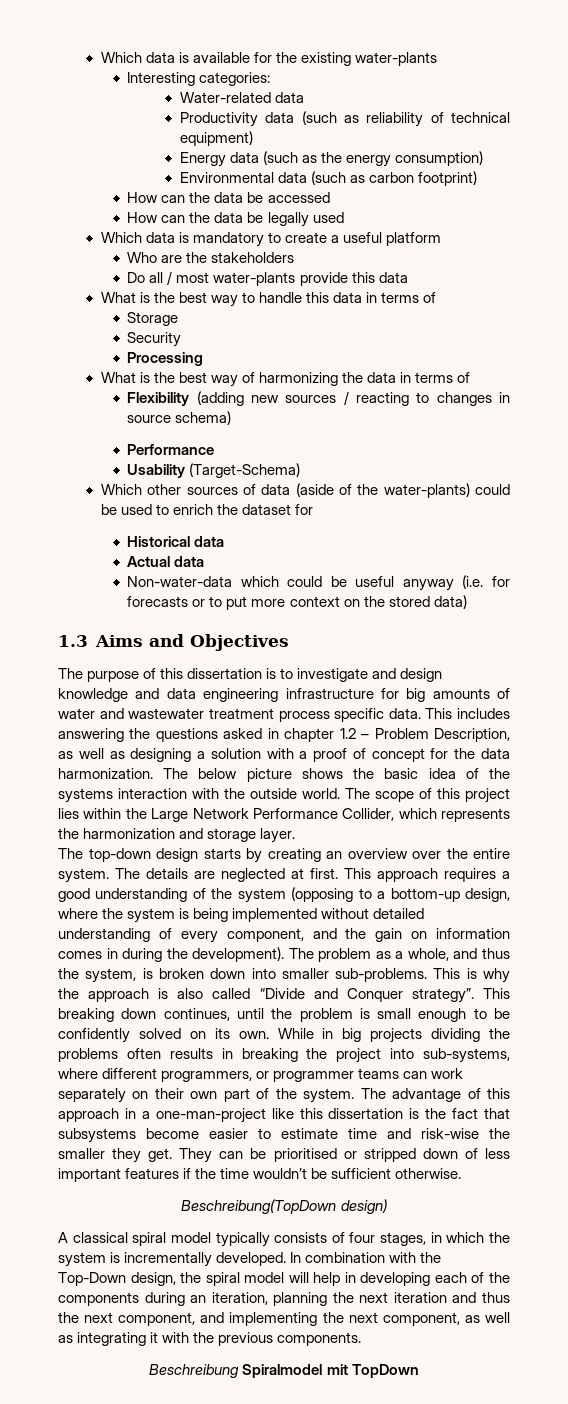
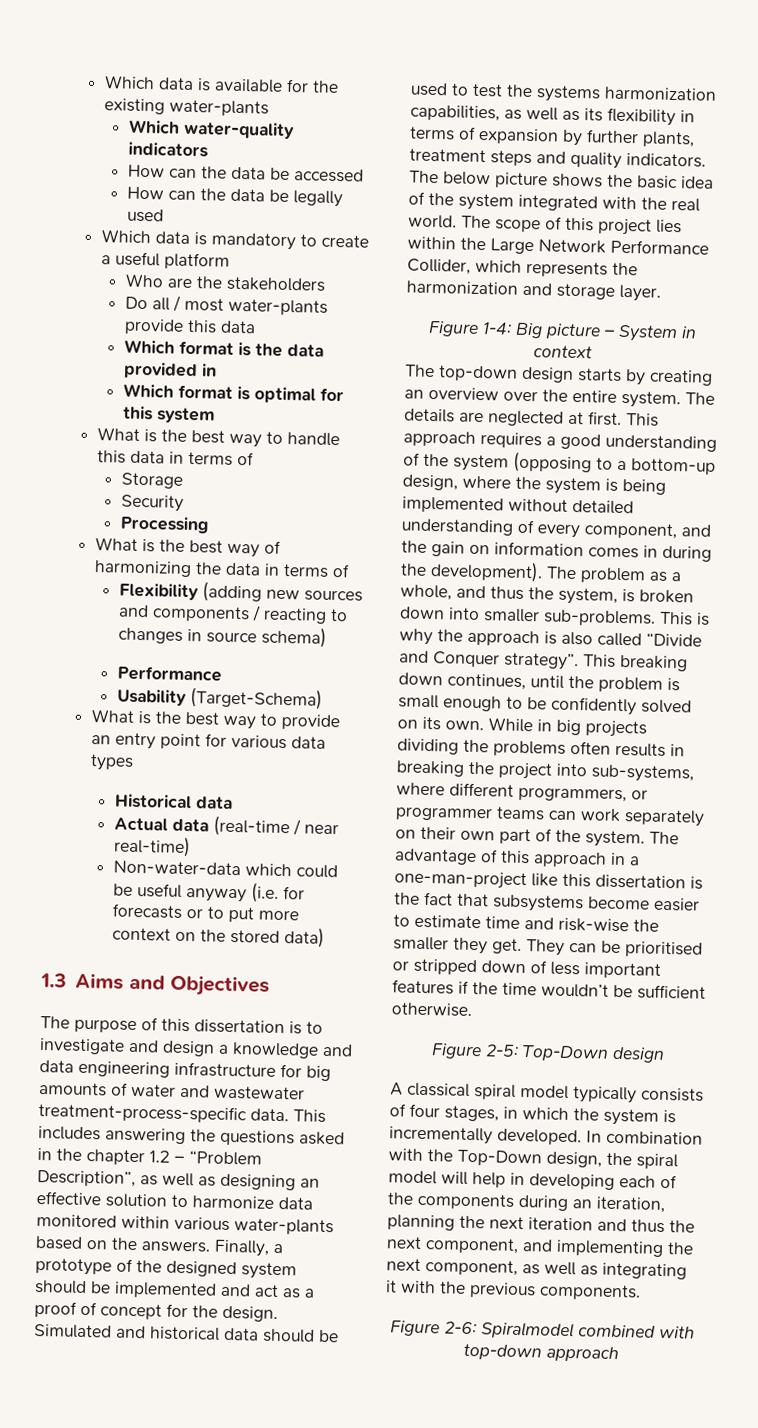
[127,72,271,86] [179,92,305,103] [179,111,510,127] [179,131,253,146] [179,151,484,167] [179,171,478,186] Interesting categories: // Water-related data // Productivity data (such as reliability of technical equipment) // Energy data (such as the energy consumption) // Environmental data (such as carbon footprint) -> [128,119,295,140] [127,141,208,158] Which water-quality indicators
(408, 277) none -> [123,339,324,357] [122,361,217,380] [122,383,344,404] [122,405,215,424] // Which format is the data provided in // Which format is optimal for this system
(337, 399) none -> [117,604,250,623] and components
[100,483,510,498] [100,504,314,515] Which other sources of data (aside of the water-plants) could be used to enrich the dataset for -> [90,709,340,731] [90,732,326,750] [89,754,134,771] What is the best way to provide an entry point for various data types
(205, 561) none -> [212,815,339,838] [113,835,191,858] (real-time / near real-time)
(443, 675) none -> [218,1044,229,1054] a
[208,708,385,722] treatment process specific -> [38,1103,247,1124] treatment-process-specific
(279, 733) none -> [56,1148,82,1161] the
[374,728,511,742] Problem Description, -> [189,1150,262,1166] [37,1170,136,1188] “Problem Description”,
[197,748,294,759] a solution with -> [300,1178,320,1188] [36,1191,313,1210] [36,1213,334,1236] [35,1235,283,1257] [35,1257,297,1280] [34,1279,301,1299] an effective solution to harmonize data monitored within various water-plants based on the answers. Finally, a prototype of the designed system should be implemented and act as
[481,748,511,759] [58,768,153,779] data harmonization. -> [222,1305,278,1323] [33,1323,339,1343] [410,82,717,103] [410,104,695,127] [409,126,695,148] [409,148,706,169] design. Simulated and historical data should be used to test the systems harmonization capabilities, as well as its flexibility in terms of expansion by further plants, treatment steps and quality indicators.
[58,788,297,803] systems interaction with the outside -> [458,193,700,212] system integrated with the real
(296, 835) none -> [428,320,697,343] [532,345,592,359] // Figure 1-4: Big picture – System in context
[181,1199,387,1214] Beschreibung(TopDown design) -> [430,1043,665,1063] Figure 2-5: Top-Down design
[149,1364,419,1378] Beschreibung Spiralmodel mit TopDown -> [389,1320,695,1340] [463,1343,619,1363] Figure 2-6: Spiralmodel combined with top-down approach

